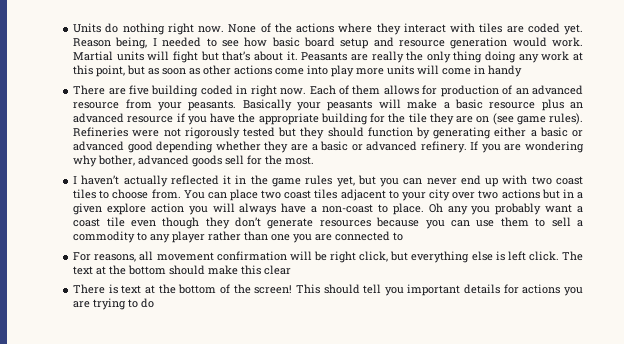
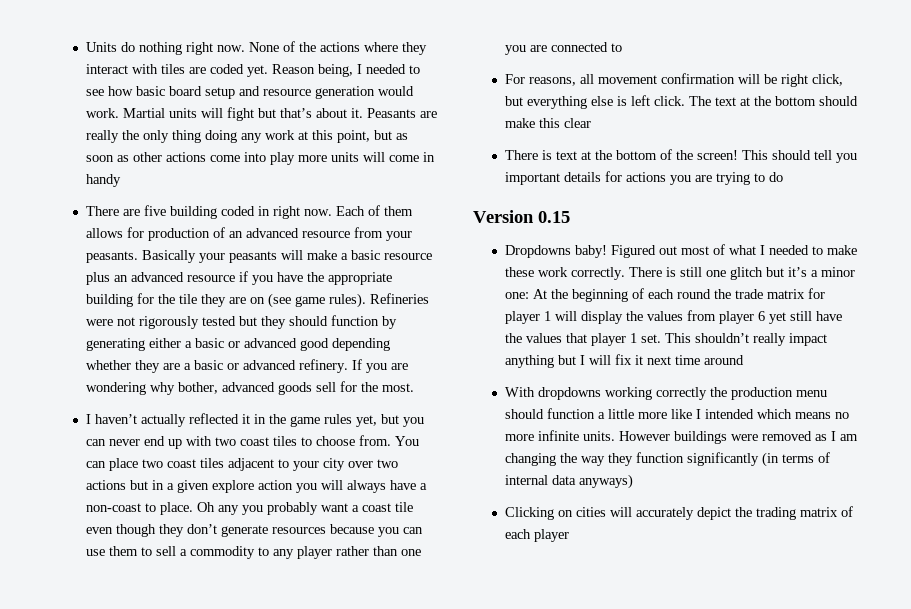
(155, 303) none -> [473,210,570,223] [504,244,857,258] [504,267,855,280] [504,288,825,302] [504,310,842,324] [504,333,827,346] [504,354,744,368] [504,387,827,400] [504,408,849,419] [504,430,858,444] [504,452,830,467] [504,474,633,489] [504,506,853,520] [504,529,569,542] // Version 0.15 // Dropdowns baby! Figured out most of what I needed to make these work correctly. There is still one glitch but it’s a minor one: At the beginning of each round the trade matrix for player 1 will display the values from player 6 yet still have the values that player 1 set. This shouldn’t really impact anything but I will fix it next time around // With dropdowns working correctly the production menu should function a little more like I intended which means no more infinite units. However buildings were removed as I am changing the way they function significantly (in terms of internal data anyways) // Clicking on cities will accurately depict the trading matrix of each player

